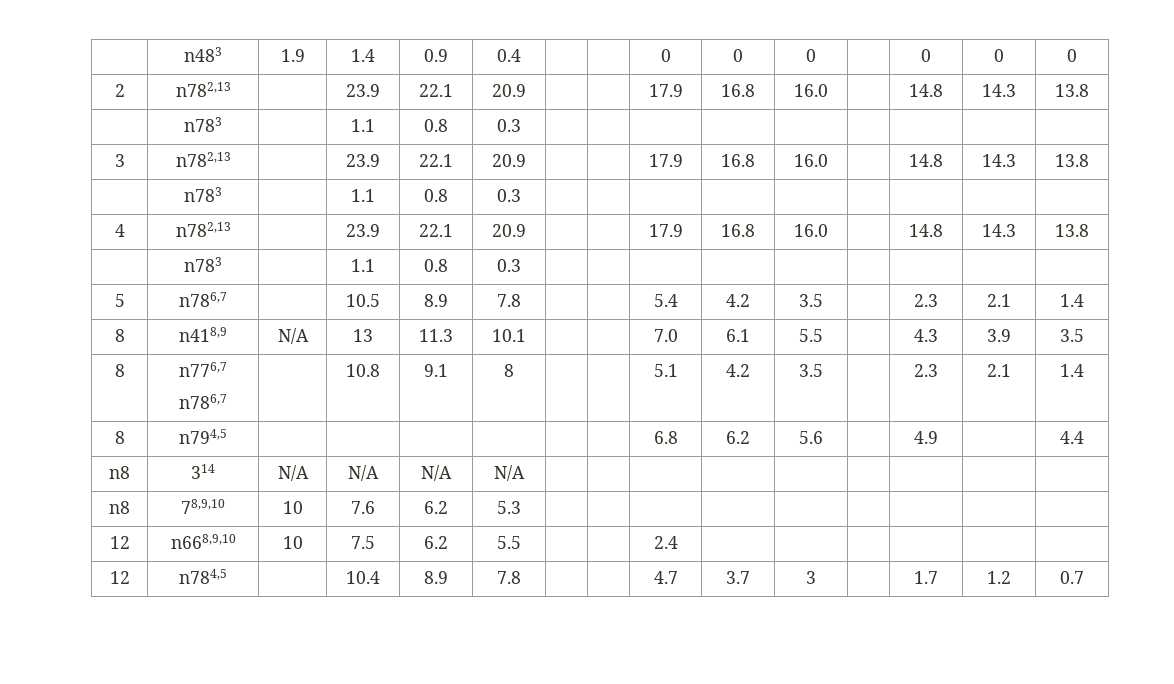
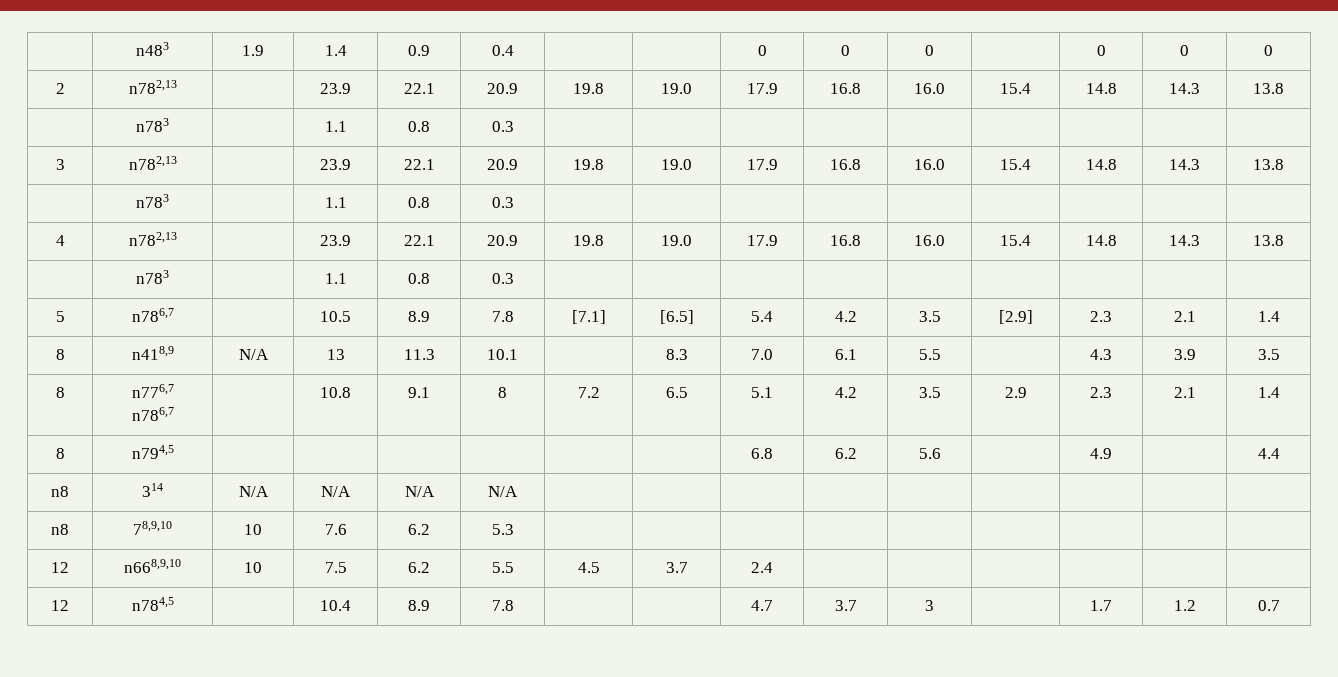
[648,84,683,97] [721,84,755,97] [794,84,828,97] | | 17.9 | 16.8 | 16.0 | -> [573,83,604,94] [661,83,692,94] [746,83,778,94] [830,83,861,94] [914,83,945,94] [1000,83,1031,94] 19.8 | 19.0 | 17.9 | 16.8 | 16.0 | 15.4
[648,154,683,167] [721,154,755,167] [794,154,828,167] | | 17.9 | 16.8 | 16.0 | -> [573,159,604,170] [661,159,692,170] [746,159,778,170] [830,159,861,170] [914,159,945,170] [1000,159,1031,170] 19.8 | 19.0 | 17.9 | 16.8 | 16.0 | 15.4
[648,224,683,237] [721,224,755,237] [794,224,828,237] | | 17.9 | 16.8 | 16.0 | -> [573,235,604,246] [661,235,692,246] [746,235,778,246] [830,235,861,246] [914,235,945,246] [1000,235,1031,246] 19.8 | 19.0 | 17.9 | 16.8 | 16.0 | 15.4
(521, 300) | -> [571,310,606,324] [659,310,694,324] [7.1] | [6.5]
(823, 300) none -> [998,310,1033,324] [2.9]
(526, 335) none -> [665,349,688,360] 8.3
(514, 370) | -> [577,387,600,398] [665,387,688,398] 7.2 | 6.5
(823, 370) none -> [1004,387,1027,398] 2.9
(521, 542) | -> [577,562,600,573] [665,562,688,573] 4.5 | 3.7

